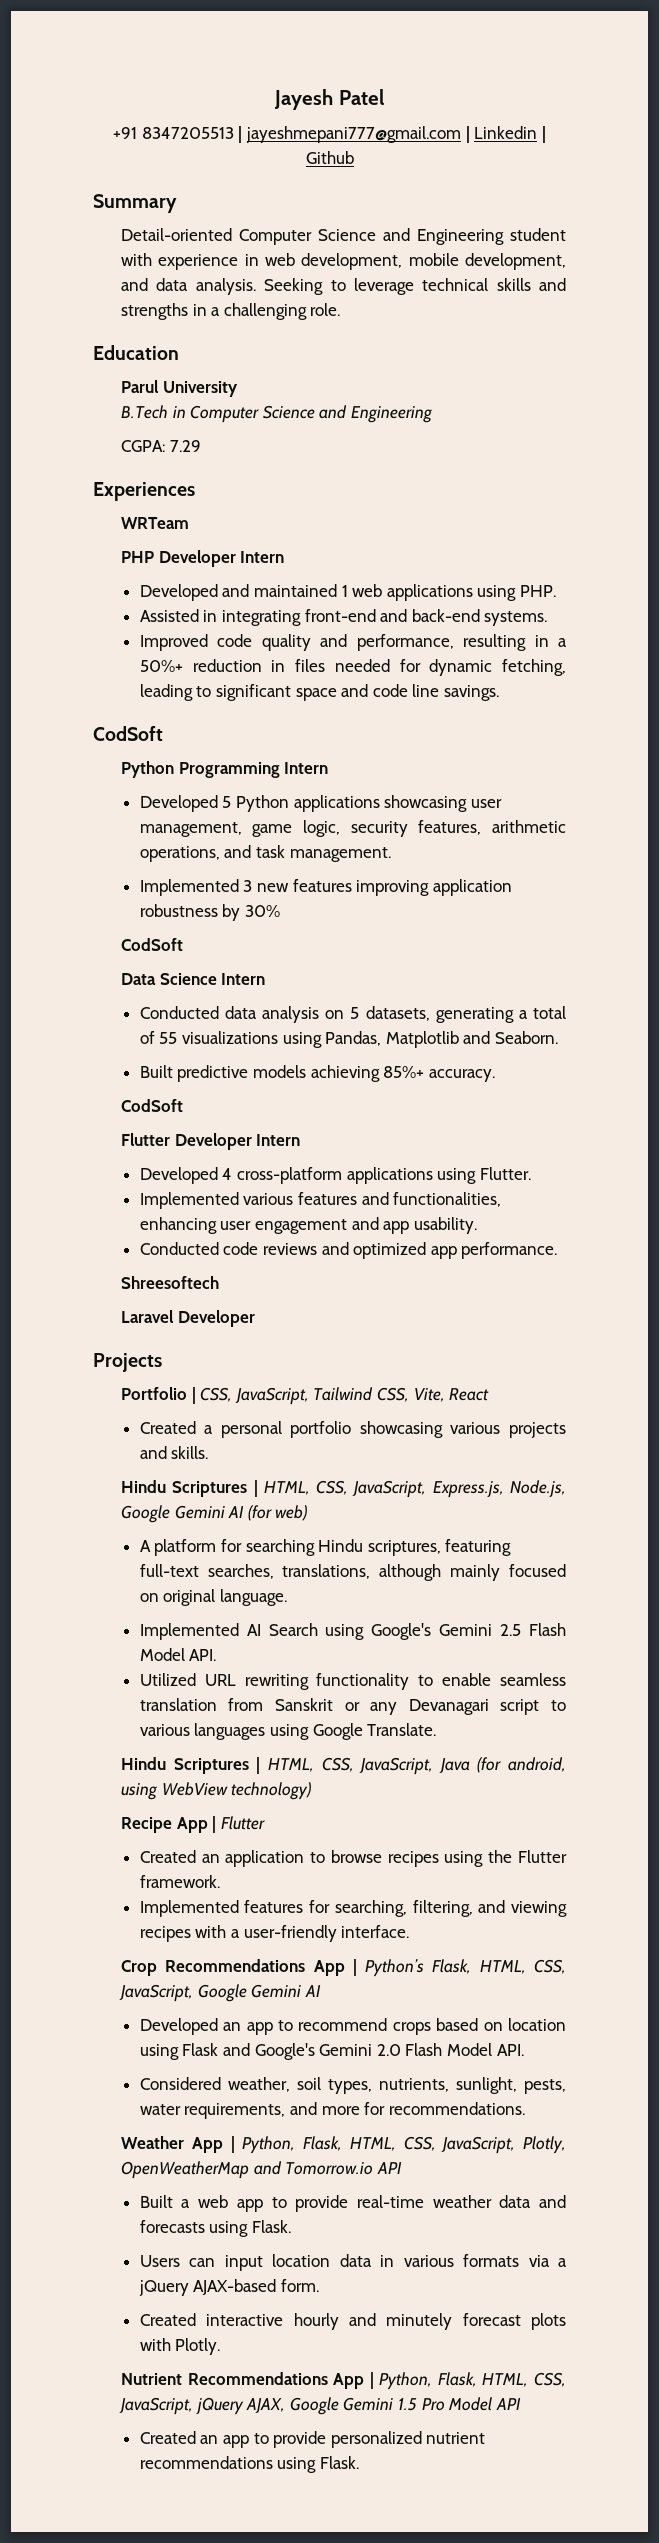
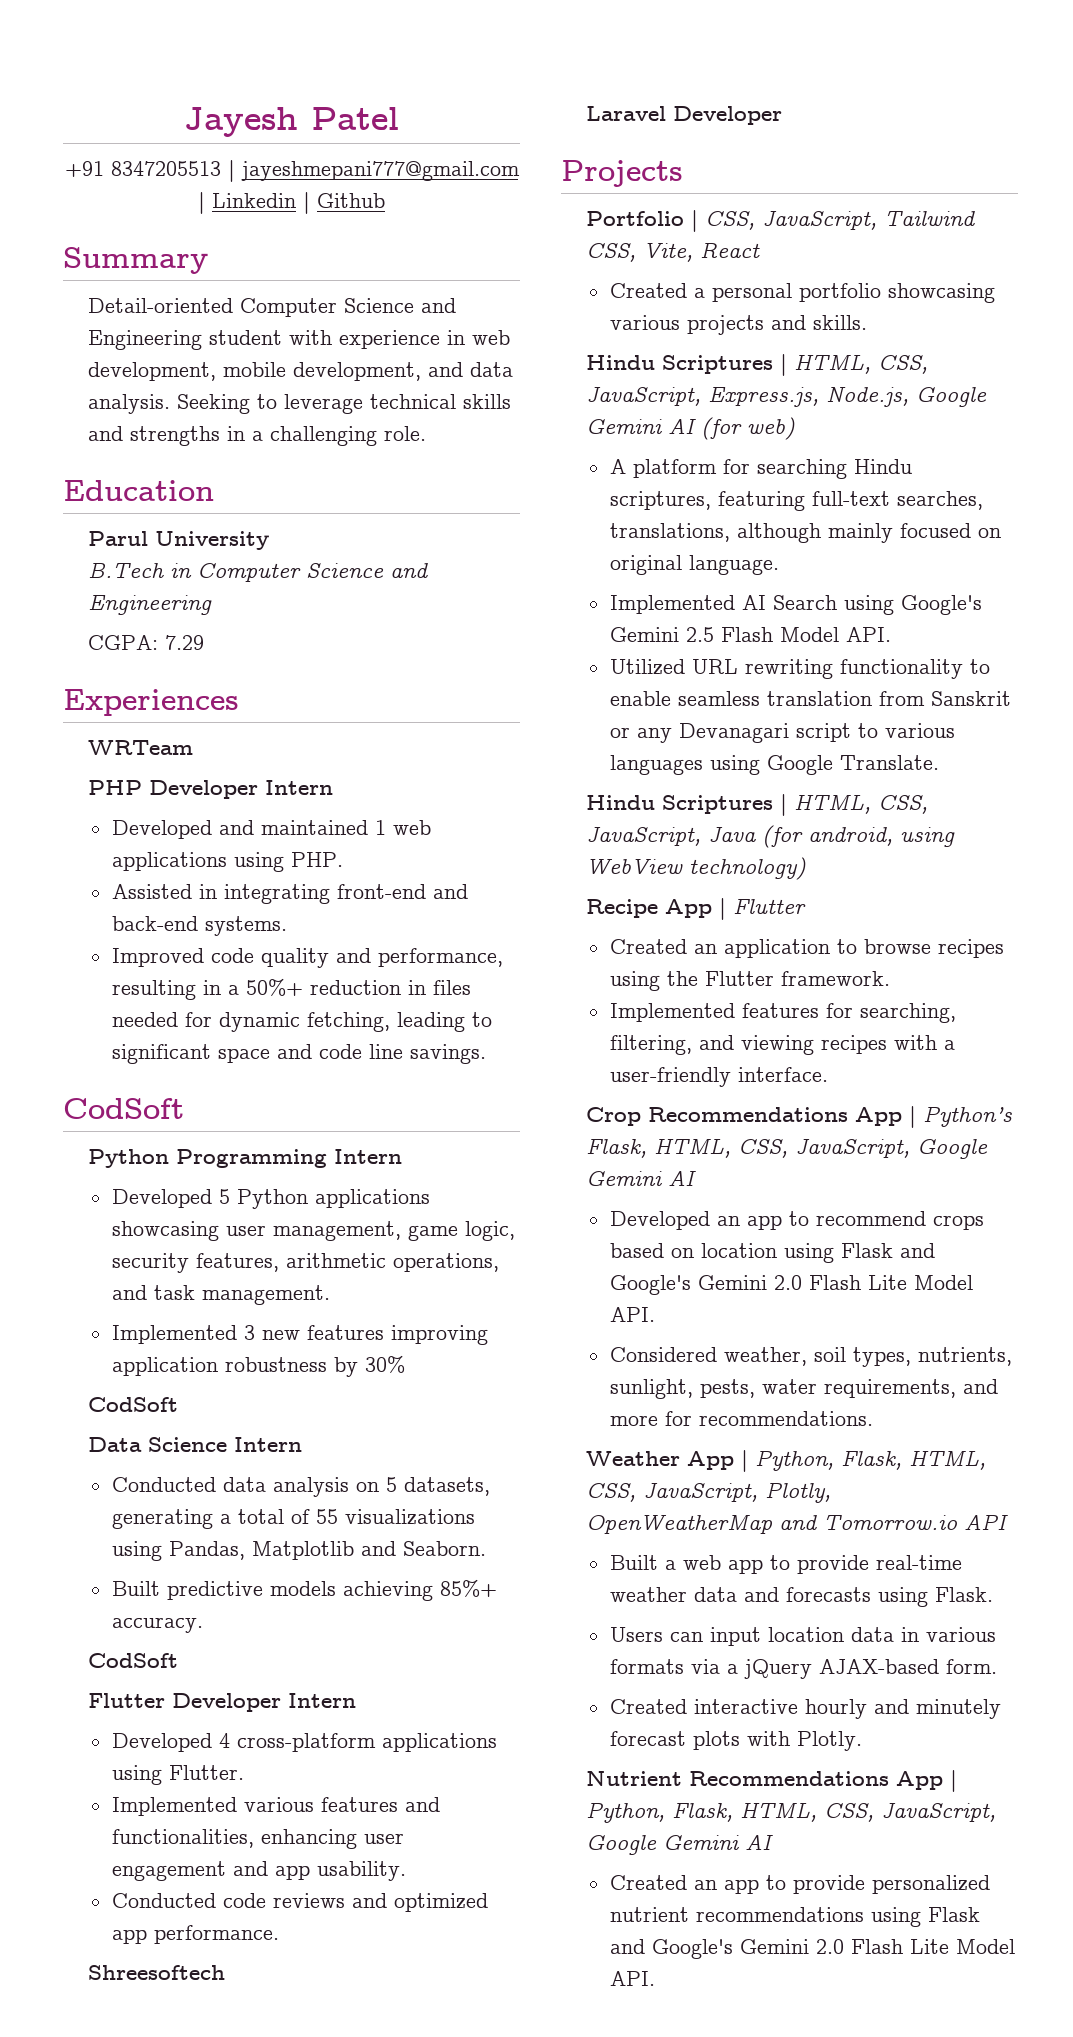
(443, 2049) none -> [867,1275,907,1290] Lite
[195,2397,521,2415] jQuery AJAX, Google Gemini 1.5 Pro Model API -> [585,1835,773,1855] Google Gemini AI
[319,2456,359,2469] Flask. -> [927,1907,980,1922] [609,1939,1015,1959] [609,1971,655,1986] Flask and Google's Gemini 2.0 Flash Lite Model API.

